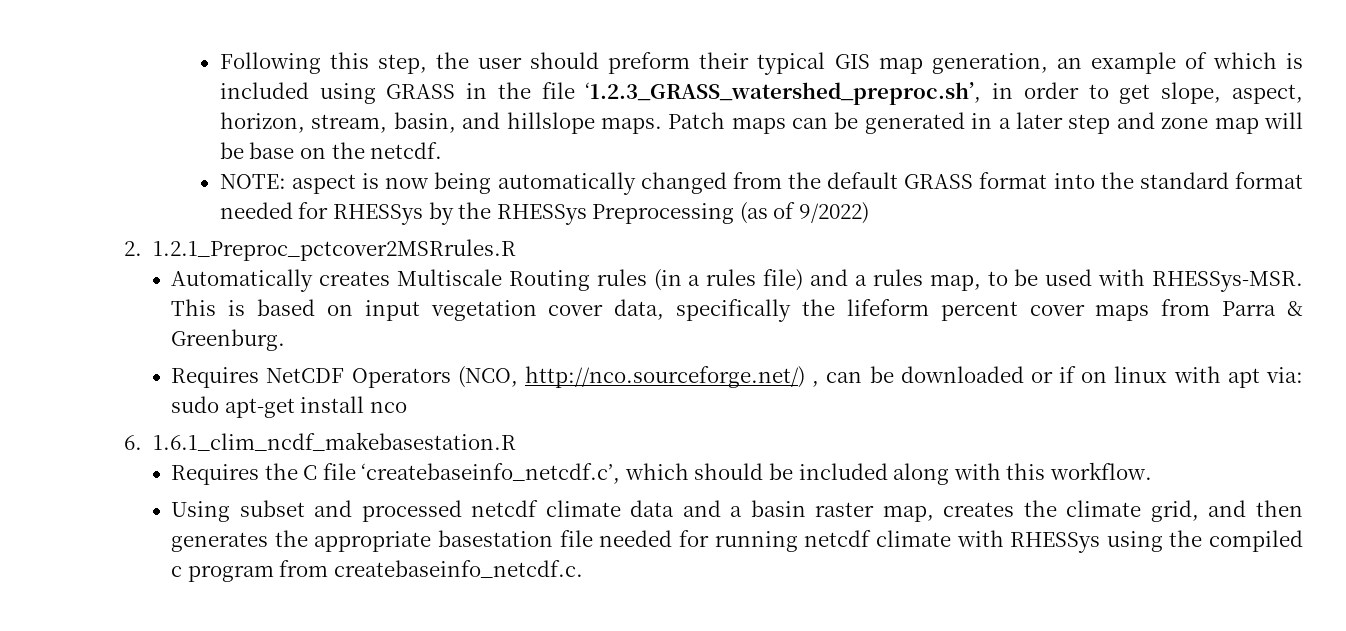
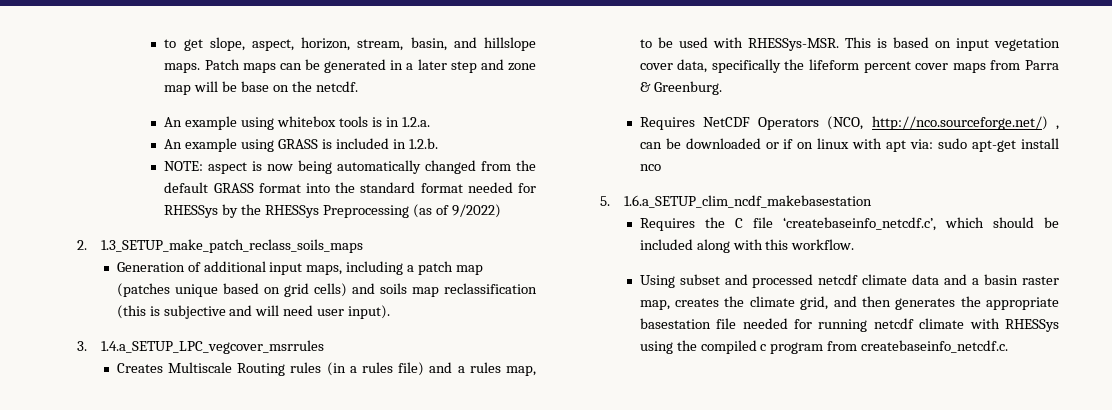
[219,52,1304,75] [219,82,1079,105] Following this step, the user should preform their typical GIS map generation, an example of which is included using GRASS in the file ‘1.2.3_GRASS_watershed_preproc.sh’, in order -> (164, 43) none
(443, 150) none -> [164,116,430,130] [164,138,438,152] // An example using whitebox tools is in 1.2.a. // An example using GRASS is included in 1.2.b.
[152,239,516,261] [171,269,391,292] 1.2.1_Preproc_pctcover2MSRrules.R // Automatically creates -> [100,239,363,253] [116,261,483,275] [116,283,537,297] [116,305,391,319] [76,340,324,354] [116,363,163,373] 1.3_SETUP_make_patch_reclass_soils_maps // Generation of additional input maps, including a patch map (patches unique based on grid cells) and soils map reclassification (this is subjective and will need user input). // 3. 1.4.a_SETUP_LPC_vegcover_msrrules // Creates
[124,432,516,451] 6. 1.6.1_clim_ncdf_makebasestation.R -> [599,195,872,208] 5. 1.6.a_SETUP_clim_ncdf_makebasestation

